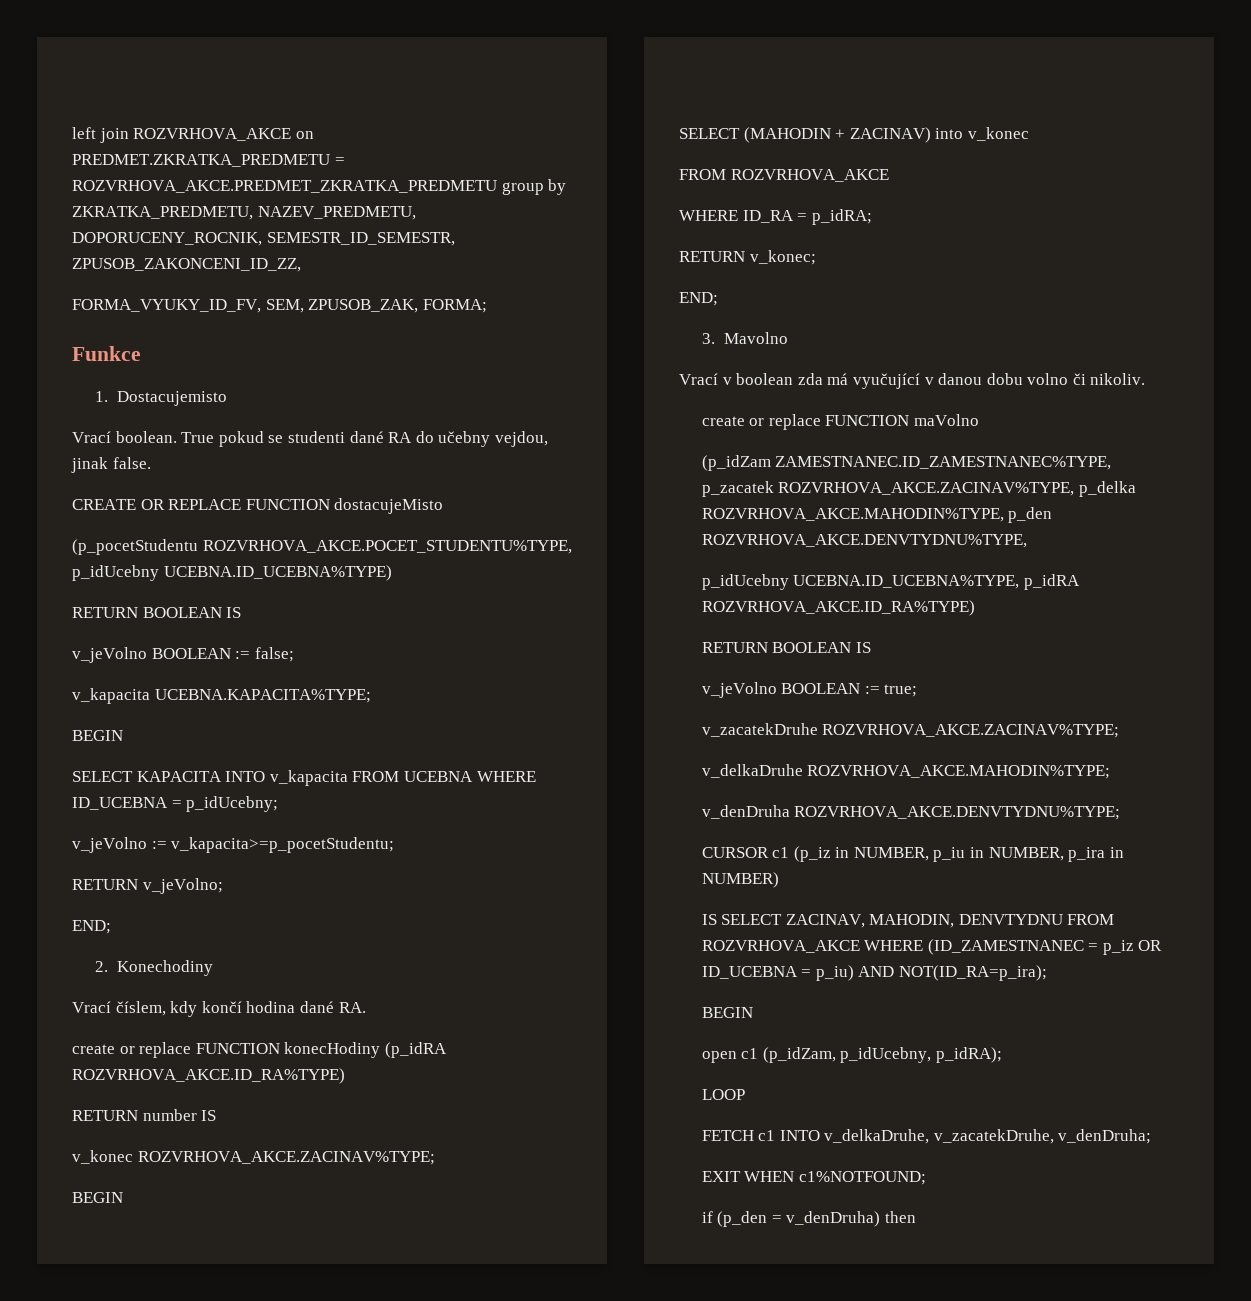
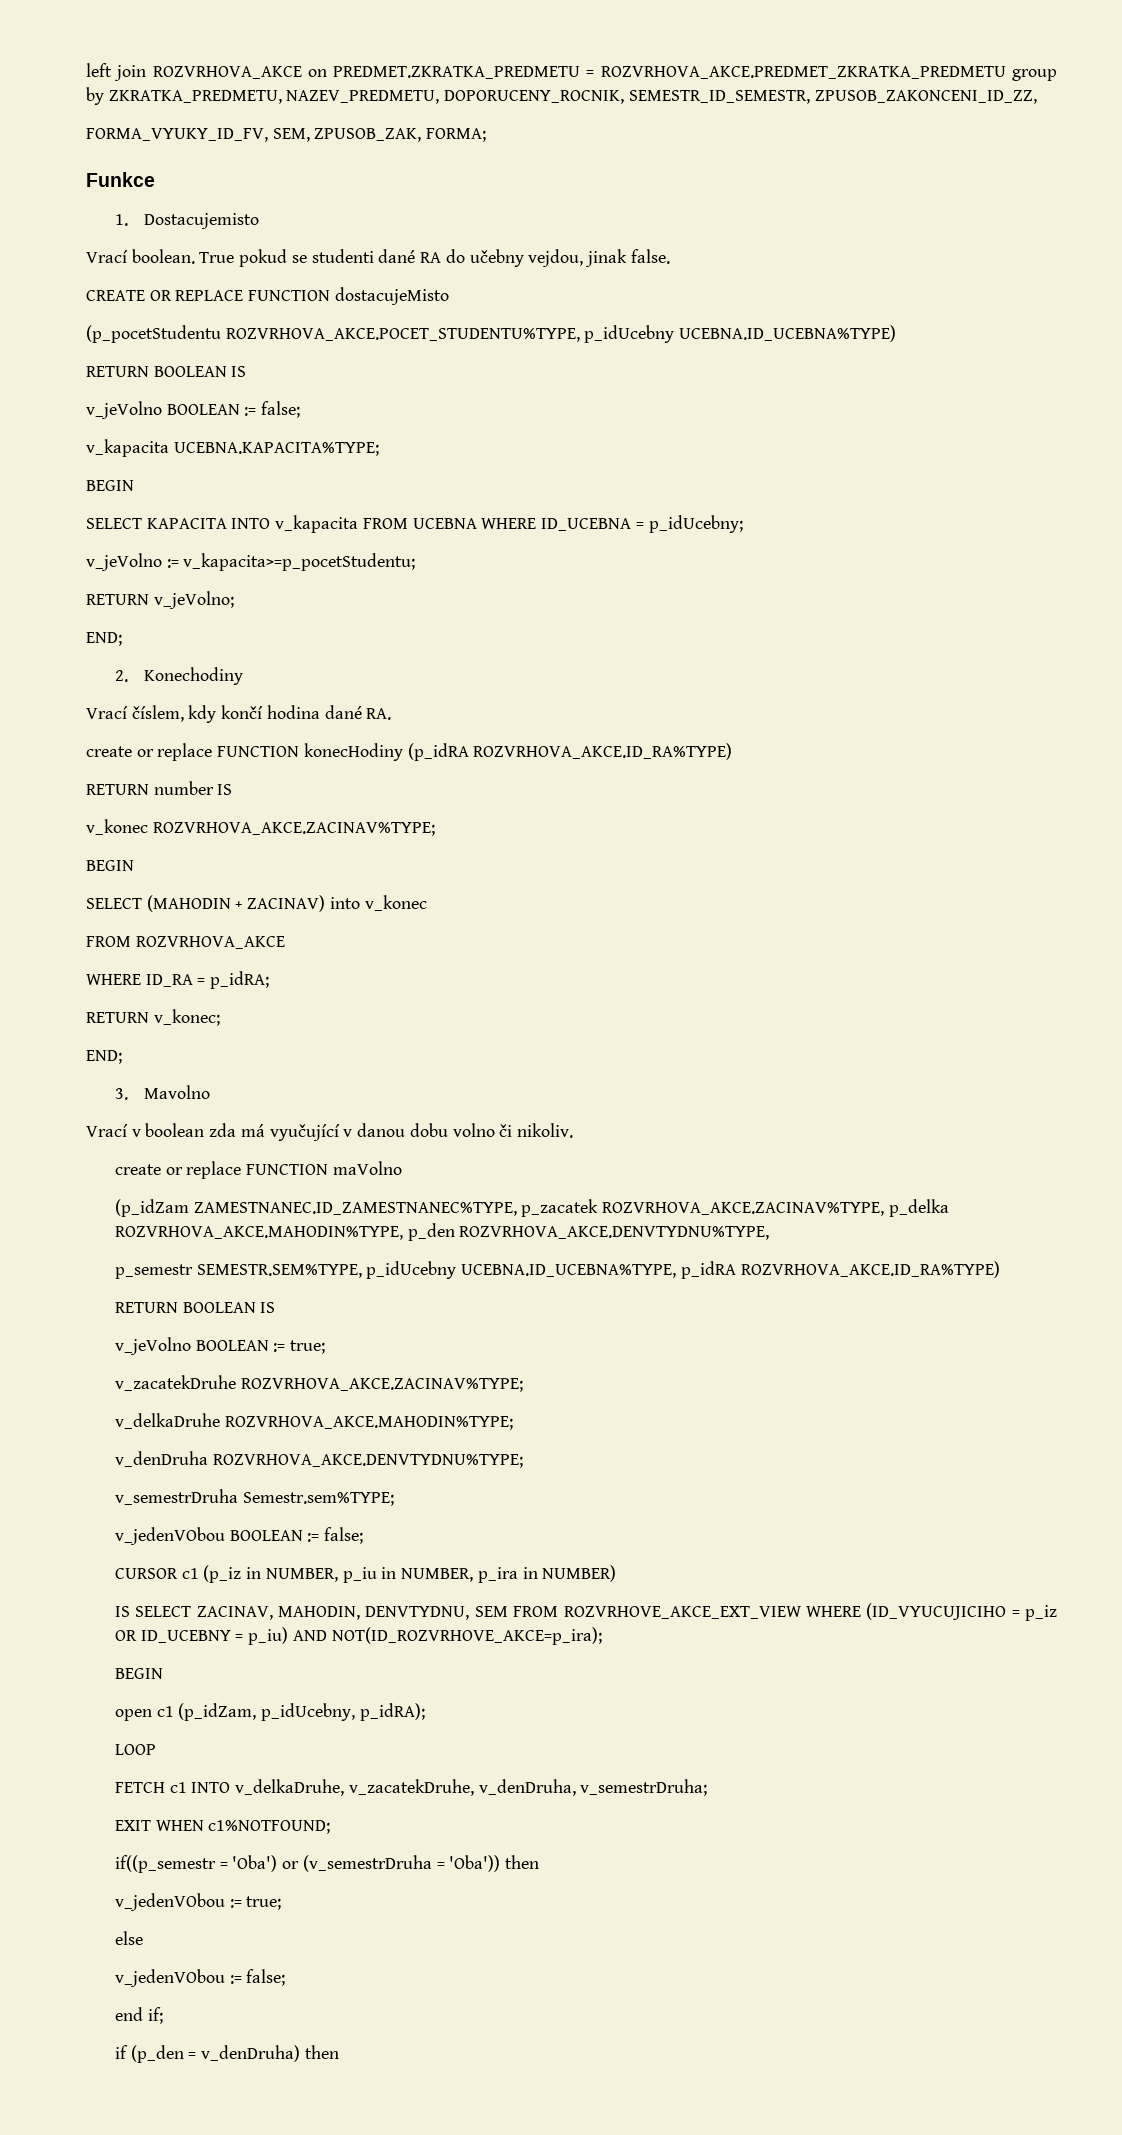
(1027, 541) none -> [115,1264,362,1279] p_semestr SEMESTR.SEM%TYPE,
(1121, 813) none -> [115,1489,394,1506] [115,1527,364,1545] // v_semestrDruha Semestr.sem%TYPE; // v_jedenVObou BOOLEAN := false;
[958,914,1115,925] [701,939,1084,955] DENVTYDNU FROM ROZVRHOVA_AKCE WHERE (ID_ZAMESTNANEC -> [365,1603,1007,1620] DENVTYDNU, SEM FROM ROZVRHOVE_AKCE_EXT_VIEW WHERE (ID_VYUCUJICIHO
[701,966,798,979] ID_UCEBNA -> [140,1630,231,1643] ID_UCEBNY
[898,965,1047,981] NOT(ID_RA=p_ira); -> [331,1627,602,1645] NOT(ID_ROZVRHOVE_AKCE=p_ira);
[1058,1129,1152,1144] v_denDruha; -> [478,1779,708,1796] v_denDruha, v_semestrDruha;
(926, 1178) none -> [115,1855,540,1873] [115,1893,282,1911] [115,1931,144,1945] [115,1969,286,1987] [115,2007,163,2024] // if((p_semestr = 'Oba') or (v_semestrDruha = 'Oba')) then // v_jedenVObou := true; // else // v_jedenVObou := false; // end if;

